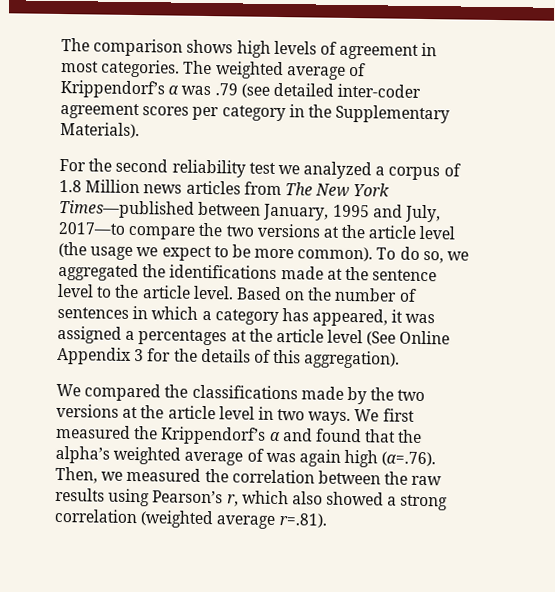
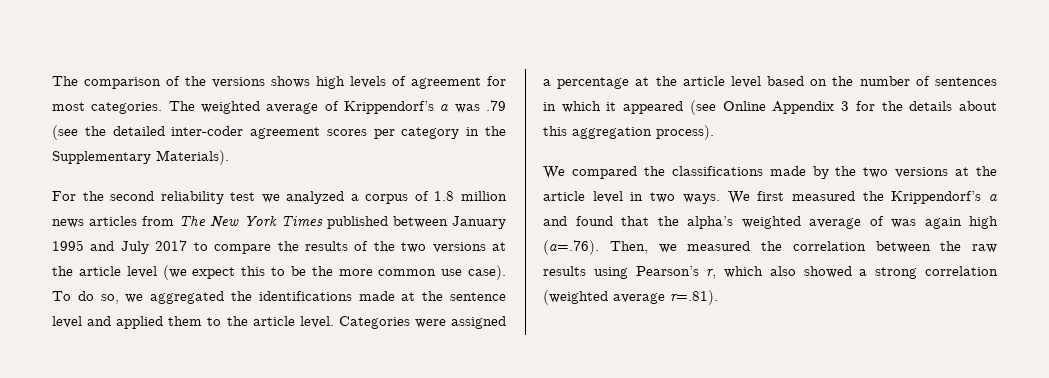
(184, 47) none -> [166,76,265,88] of the versions
[421,42,438,57] in -> [487,76,506,86] for
(270, 90) none -> [84,126,106,136] the
[85,179,141,194] Million -> [461,191,508,201] million
[59,199,441,223] [58,221,456,240] [58,241,374,262] Times—published between January, 1995 and July, 2017—to compare the two versions at the article level (the usage we expect to be more common). -> [280,216,506,229] [52,240,507,254] [52,265,506,280] Times published between January 1995 and July 2017 to compare the results of the two versions at the article level (we expect this to be the more common use case).
(94, 290) none -> [87,316,203,329] and applied them
[235,286,282,301] Based -> [338,316,507,329] [543,76,805,89] Categories were assigned a percentage at the article level based
[201,308,436,327] [57,325,397,346] a category has appeared, it was assigned a percentages at the article level (See -> [606,100,716,115] it appeared (see
[253,349,401,369] of this aggregation). -> [959,101,998,111] [543,125,714,140] about this aggregation process).

